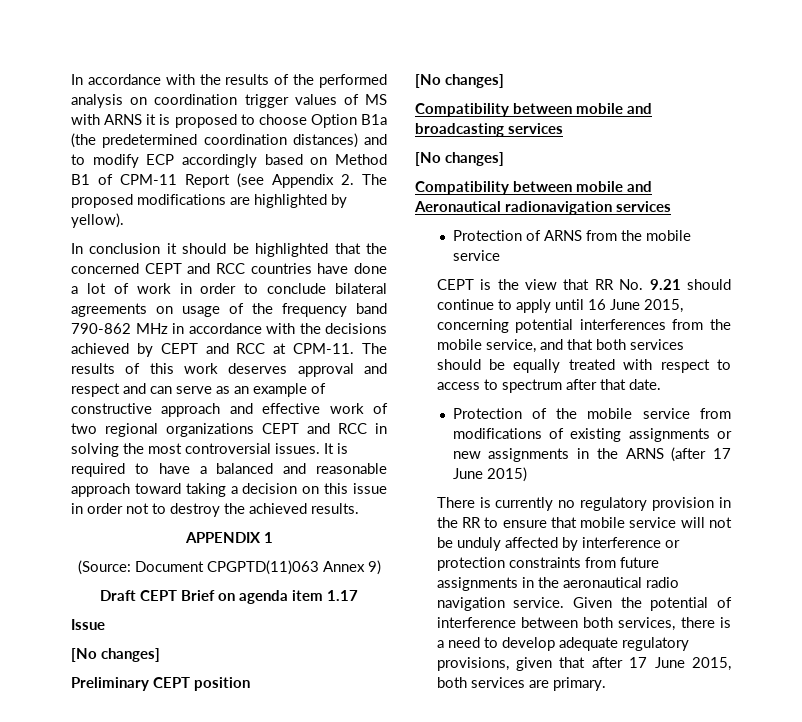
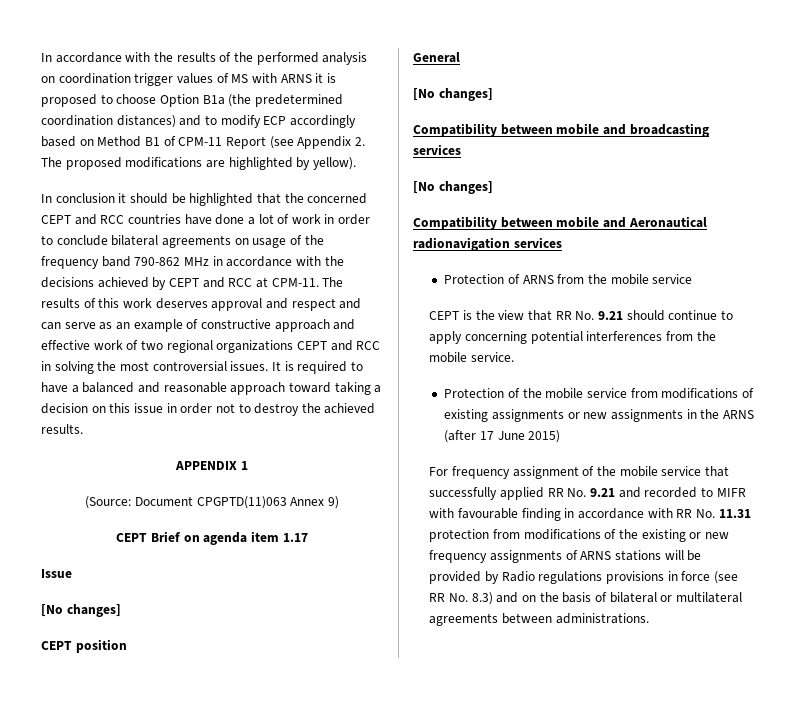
[100,590,136,601] Draft -> (339, 502) none
[71,677,149,691] Preliminary -> (121, 610) none
(250, 684) none -> [413,52,460,63] // General
[554,299,683,313] until 16 June 2015, -> (463, 337) none
[485,339,684,353] [436,359,731,373] [436,379,661,393] service, and that both services should be equally treated with respect to access to spectrum after that date. -> [471,352,515,362] service.
[436,497,731,511] [436,517,732,528] [436,537,680,551] [436,557,659,571] [436,577,679,591] [436,597,732,611] [436,617,731,631] [436,637,689,651] [436,657,731,671] [436,677,606,691] There is currently no regulatory provision in the RR to ensure that mobile service will not be unduly affected by interference or protection constraints from future assignments in the aeronautical radio navigation service. Given the potential of interference between both services, there is a need to develop adequate regulatory provisions, given that after 17 June 2015, both services are primary. -> [429,466,730,479] [429,487,746,500] [429,508,751,521] [429,529,730,542] [429,550,702,563] [429,571,739,584] [429,592,742,605] [429,613,649,626] For frequency assignment of the mobile service that successfully applied RR No. 9.21 and recorded to MIFR with favourable finding in accordance with RR No. 11.31 protection from modifications of the existing or new frequency assignments of ARNS stations will be provided by Radio regulations provisions in force (see RR No. 8.3) and on the basis of bilateral or multilateral agreements between administrations.

